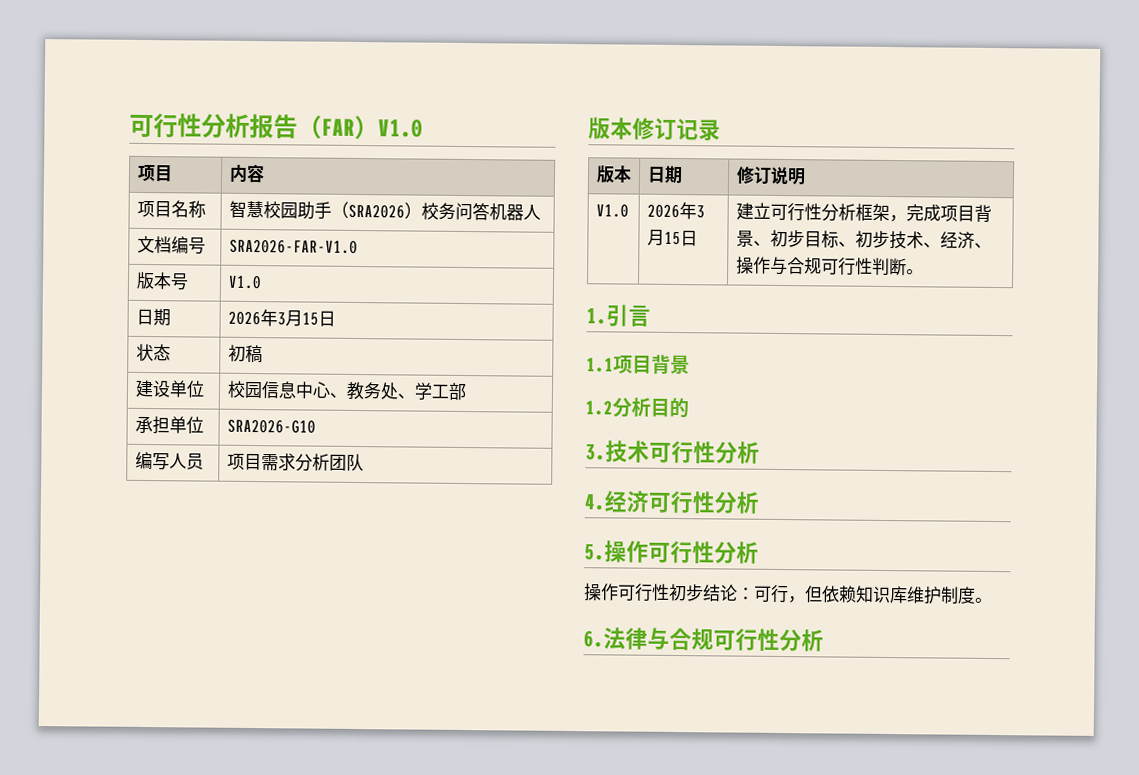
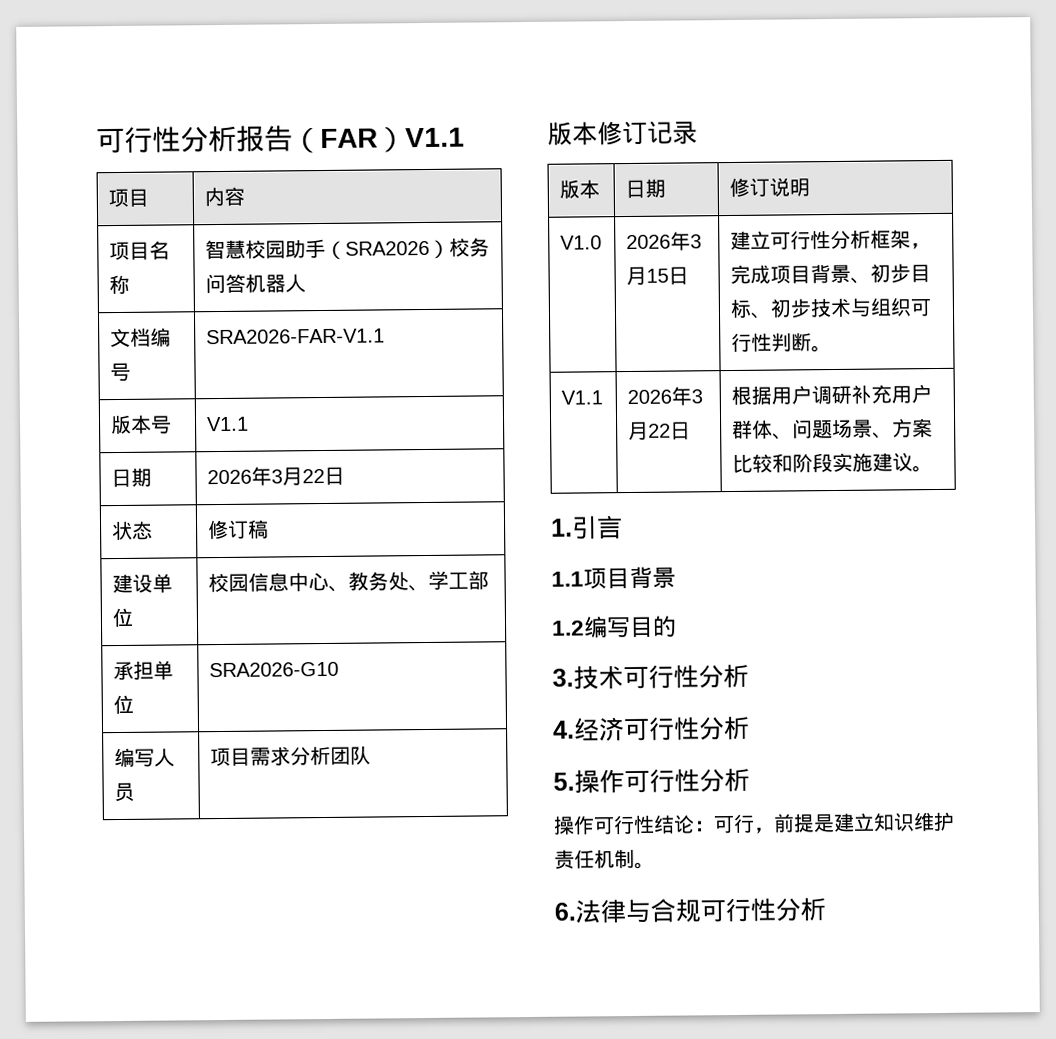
[378,119,423,138] V1.0 -> [405,127,465,148] V1.1
[228,239,358,254] SRA2026-FAR-V1.0 -> [206,328,386,345] SRA2026-FAR-V1.1
[227,275,262,290] V1.0 -> [206,416,250,432] V1.1
[301,312,319,326] 15 -> [302,468,326,484] 22
[227,344,246,362] 初 -> [207,519,250,540] 修订
[922,231,992,249] [735,256,822,276] 、经济、操作与合规 -> [850,297,913,317] 与组织
(924, 272) none -> [561,390,604,405] [627,386,704,406] [628,421,692,441] [731,384,933,406] [732,418,934,440] [732,452,934,473] // V1.1 | 2026年3月22日 | 根据用户调研补充用户群体、问题场景、方案比较和阶段实施建议。
[612,397,651,418] 分析 -> [583,616,631,639] 编写
[668,583,704,602] 初步 -> (655, 824) none
[804,585,976,605] 但依赖知识库维护制度 -> [773,811,955,833] [554,848,635,870] 前提是建立知识维护责任机制

